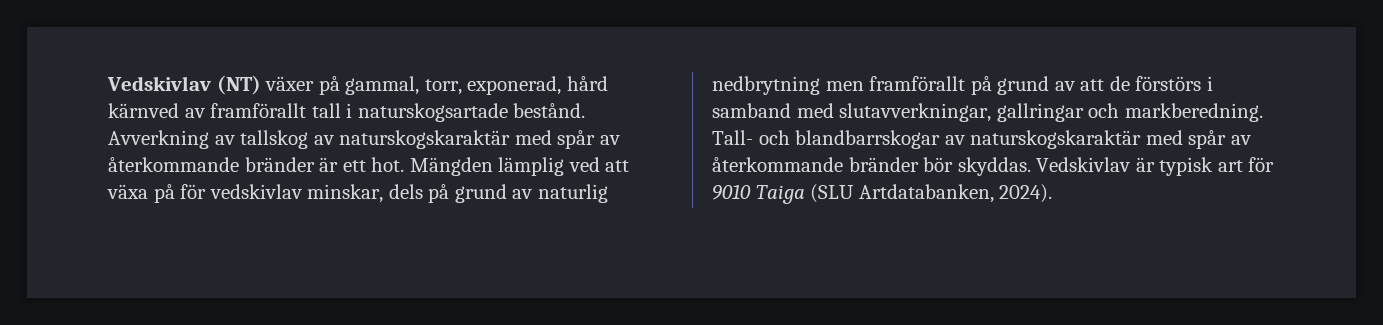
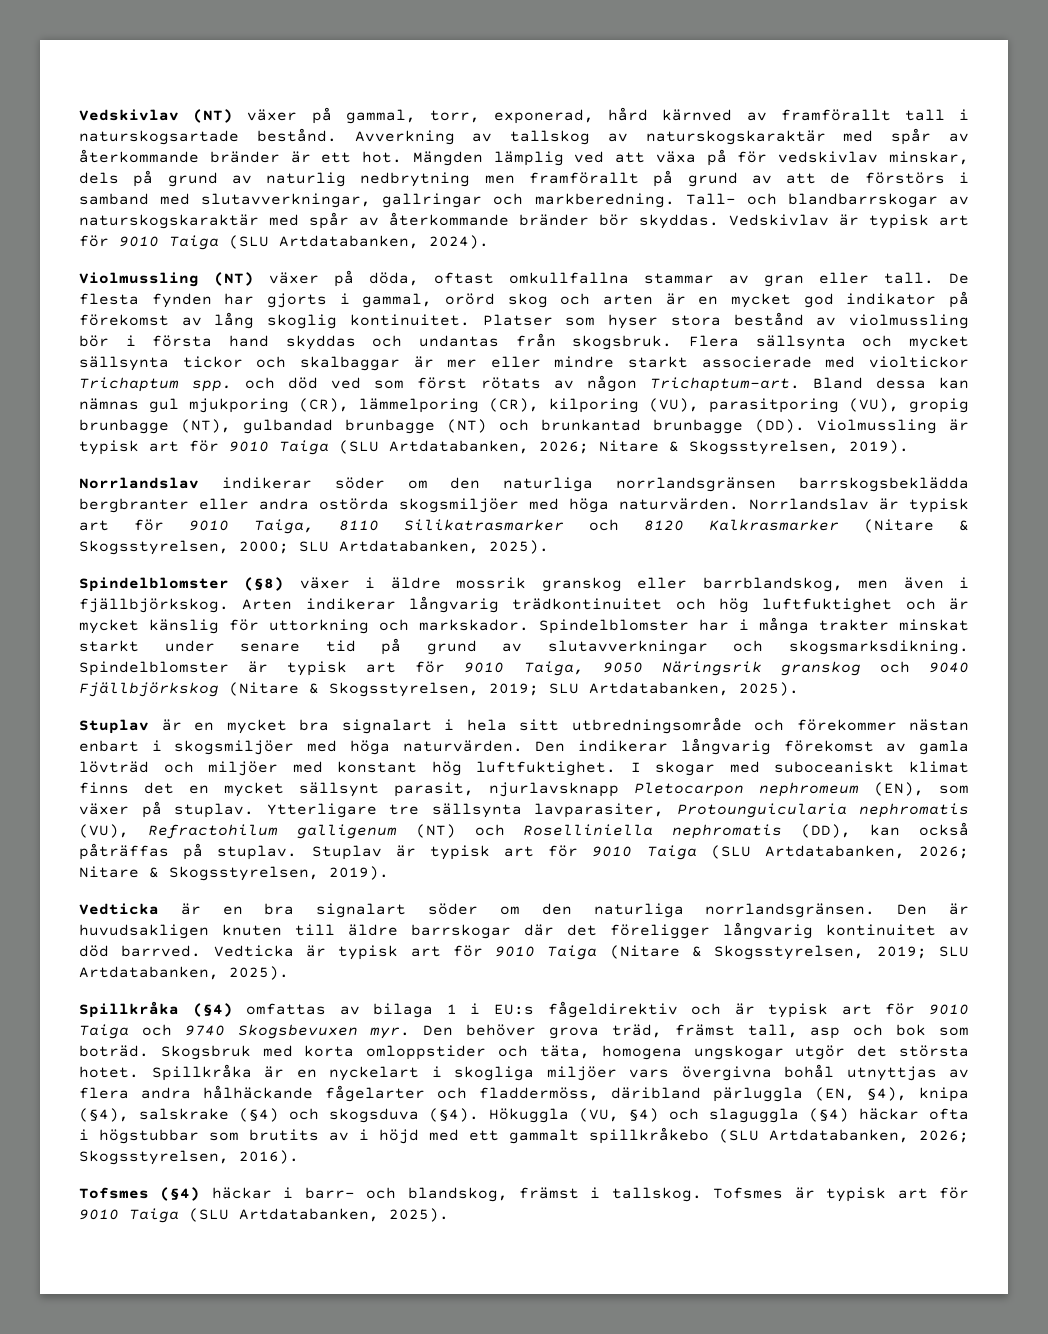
(1053, 193) none -> [79,270,969,287] [79,291,969,308] [79,312,970,329] [79,333,969,350] [79,356,969,371] [79,375,970,392] [79,398,969,413] [79,419,969,434] [79,440,909,455] [79,477,969,492] [79,498,969,513] [79,519,969,534] [79,540,549,555] [79,577,970,592] [79,596,970,613] [79,617,969,634] [79,638,969,655] [79,661,970,676] [79,682,799,697] [79,717,969,734] [79,738,970,755] [79,761,969,776] [79,782,969,797] [79,801,969,818] [79,822,970,839] [79,843,969,860] [79,866,389,881] [79,903,970,918] [79,922,969,939] [79,945,969,960] [79,966,289,980] [79,1001,969,1018] [79,1024,970,1039] [79,1045,970,1060] [79,1064,969,1081] [79,1085,969,1102] [79,1108,969,1123] [79,1127,969,1144] [79,1150,299,1165] [79,1187,970,1202] [79,1208,449,1223] // Violmussling (NT) växer på döda, oftast omkullfallna stammar av gran eller tall. De flesta fynden har gjorts i gammal, orörd skog och arten är en mycket god indikator på förekomst av lång skoglig kontinuitet. Platser som hyser stora bestånd av violmussling bör i första hand skyddas och undantas från skogsbruk. Flera sällsynta och mycket sällsynta tickor och skalbaggar är mer eller mindre starkt associerade med violtickor Trichaptum spp. och död ved som först rötats av någon Trichaptum-art. Bland dessa kan nämnas gul mjukporing (CR), lämmelporing (CR), kilporing (VU), parasitporing (VU), gropig brunbagge (NT), gulbandad brunbagge (NT) och brunkantad brunbagge (DD). Violmussling är typisk art för 9010 Taiga (SLU Artdatabanken, 2026; Nitare & Skogsstyrelsen, 2019). // Norrlandslav indikerar söder om den naturliga norrlandsgränsen barrskogsbeklädda bergbranter eller andra ostörda skogsmiljöer med höga naturvärden. Norrlandslav är typisk art för 9010 Taiga, 8110 Silikatrasmarker och 8120 Kalkrasmarker (Nitare & Skogsstyrelsen, 2000; SLU Artdatabanken, 2025). // Spindelblomster (§8) växer i äldre mossrik granskog eller barrblandskog, men även i fjällbjörkskog. Arten indikerar långvarig trädkontinuitet och hög luftfuktighet och är mycket känslig för uttorkning och markskador. Spindelblomster har i många trakter minskat starkt under senare tid på grund av slutavverkningar och skogsmarksdikning. Spindelblomster är typisk art för 9010 Taiga, 9050 Näringsrik granskog och 9040 Fjällbjörkskog (Nitare & Skogsstyrelsen, 2019; SLU Artdatabanken, 2025). // Stuplav är en mycket bra signalart i hela sitt utbredningsområde och förekommer nästan enbart i skogsmiljöer med höga naturvärden. Den indikerar långvarig förekomst av gamla lövträd och miljöer med konstant hög luftfuktighet. I skogar med suboceaniskt klimat finns det en mycket sällsynt parasit, njurlavsknapp Pletocarpon nephromeum (EN), som växer på stuplav. Ytterligare tre sällsynta lavparasiter, Protounguicularia nephromatis (VU), Refractohilum galligenum (NT) och Roselliniella nephromatis (DD), kan också påträffas på stuplav. Stuplav är typisk art för 9010 Taiga (SLU Artdatabanken, 2026; Nitare & Skogsstyrelsen, 2019). // Vedticka är en bra signalart söder om den naturliga norrlandsgränsen. Den är huvudsakligen knuten till äldre barrskogar där det föreligger långvarig kontinuitet av död barrved. Vedticka är typisk art för 9010 Taiga (Nitare & Skogsstyrelsen, 2019; SLU Artdatabanken, 2025). // Spillkråka (§4) omfattas av bilaga 1 i EU:s fågeldirektiv och är typisk art för 9010 Taiga och 9740 Skogsbevuxen myr. Den behöver grova träd, främst tall, asp och bok som boträd. Skogsbruk med korta omloppstider och täta, homogena ungskogar utgör det största hotet. Spillkråka är en nyckelart i skogliga miljöer vars övergivna bohål utnyttjas av flera andra hålhäckande fågelarter och fladdermöss, däribland pärluggla (EN, §4), knipa (§4), salskrake (§4) och skogsduva (§4). Hökuggla (VU, §4) och slaguggla (§4) häckar ofta i högstubbar som brutits av i höjd med ett gammalt spillkråkebo (SLU Artdatabanken, 2026; Skogsstyrelsen, 2016). // Tofsmes (§4) häckar i barr- och blandskog, främst i tallskog. Tofsmes är typisk art för 9010 Taiga (SLU Artdatabanken, 2025).

